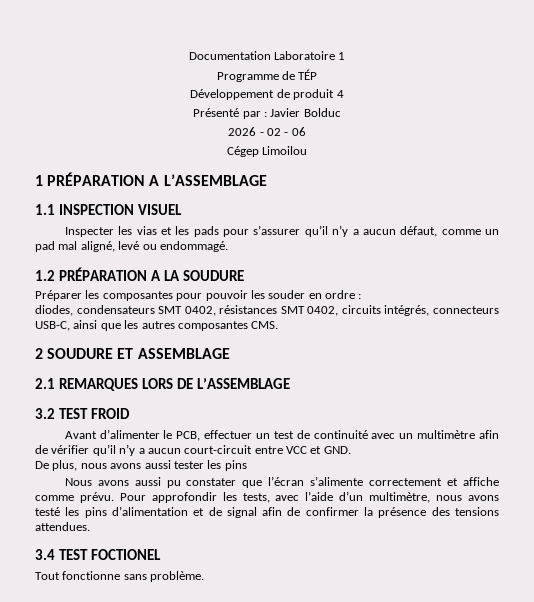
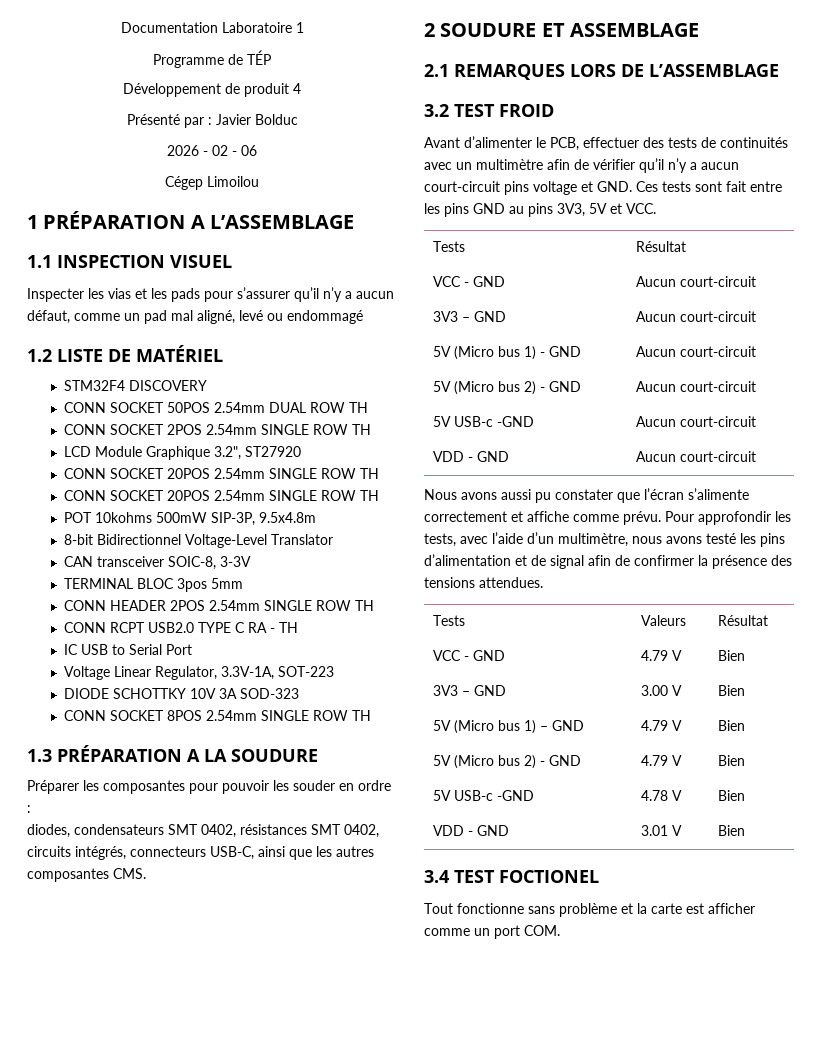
[159,241,228,252] endommagé. -> [287,310,363,324] endommagé
(55, 275) none -> [57,345,223,362] [63,380,207,391] [63,402,368,413] [63,424,371,435] [63,446,301,460] [63,468,379,479] [63,490,379,501] [63,512,316,526] [63,534,333,548] [63,556,251,570] [63,578,243,592] [63,600,374,611] [63,622,298,633] [63,644,192,655] [63,666,334,680] [63,688,299,699] [63,710,371,721] [27,749,52,762] LISTE DE MATÉRIEL // STM32F4 DISCOVERY // CONN SOCKET 50POS 2.54mm DUAL ROW TH // CONN SOCKET 2POS 2.54mm SINGLE ROW TH // LCD Module Graphique 3.2", ST27920 // CONN SOCKET 20POS 2.54mm SINGLE ROW TH // CONN SOCKET 20POS 2.54mm SINGLE ROW TH // POT 10kohms 500mW SIP-3P, 9.5x4.8m // 8-bit Bidirectionnel Voltage-Level Translator // CAN transceiver SOIC-8, 3-3V // TERMINAL BLOC 3pos 5mm // CONN HEADER 2POS 2.54mm SINGLE ROW TH // CONN RCPT USB2.0 TYPE C RA - TH // IC USB to Serial Port // Voltage Linear Regulator, 3.3V-1A, SOT-223 // DIODE SCHOTTKY 10V 3A SOD-323 // CONN SOCKET 8POS 2.54mm SINGLE ROW TH // 1.3
[256,430,368,439] un test de continuité -> [643,137,788,148] des tests de continuités
[254,446,307,454] entre VCC -> [504,181,577,195] pins voltage
[35,460,247,471] // De plus, nous avons aussi tester les pins -> [636,181,782,192] [424,203,656,217] [433,241,466,252] [636,241,687,252] [433,276,506,287] [636,276,757,287] [433,311,507,322] [636,311,757,322] [433,346,582,360] [636,346,757,357] [433,381,582,395] [636,381,757,392] [433,416,535,427] [636,416,757,427] [433,451,510,462] [636,451,757,462] Ces tests sont fait entre les pins GND au pins 3V3, 5V et VCC. // Tests | Résultat // VCC - GND | Aucun court-circuit // 3V3 – GND | Aucun court-circuit // 5V (Micro bus 1) - GND | Aucun court-circuit // 5V (Micro bus 2) - GND | Aucun court-circuit // 5V USB-c -GND | Aucun court-circuit // VDD - GND | Aucun court-circuit
(90, 526) none -> [433,615,466,626] [641,615,687,626] [718,615,769,626] [433,650,506,661] [641,650,683,661] [718,650,746,661] [433,685,507,696] [641,685,683,696] [718,685,746,696] [433,720,585,734] [641,720,683,731] [718,720,746,731] [433,755,582,769] [641,755,683,766] [718,755,746,766] [433,790,535,801] [641,790,683,801] [718,790,746,801] [433,825,510,836] [641,825,683,836] [718,825,746,836] // Tests | Valeurs | Résultat // VCC - GND | 4.79 V | Bien // 3V3 – GND | 3.00 V | Bien // 5V (Micro bus 1) – GND | 4.79 V | Bien // 5V (Micro bus 2) - GND | 4.79 V | Bien // 5V USB-c -GND | 4.78 V | Bien // VDD - GND | 3.01 V | Bien
[150,571,205,582] problème. -> [559,903,755,917] [424,925,560,939] problème et la carte est afficher comme un port COM.

